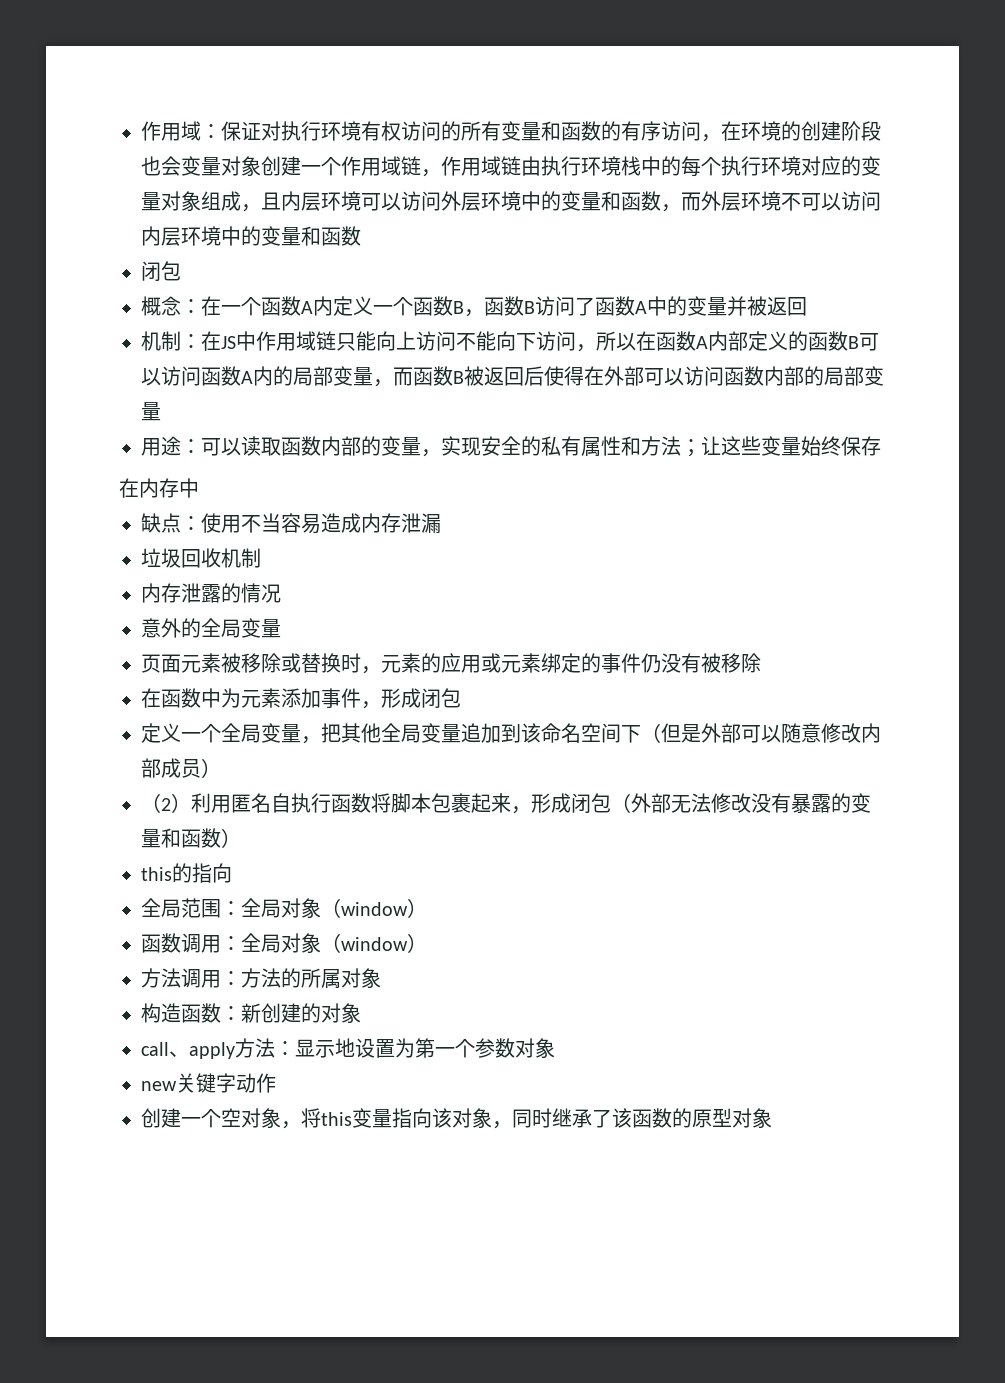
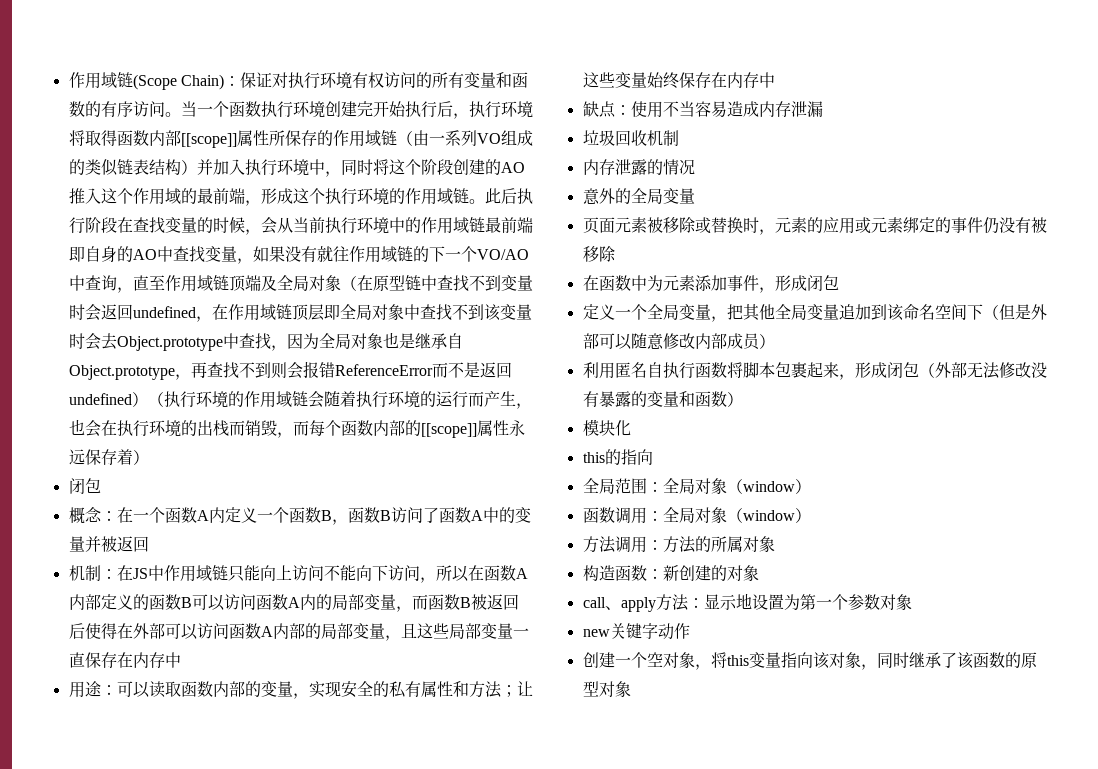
[141,121,201,141] 作用域 -> [68,72,224,90] 作用域链(Scope Chain)
[701,121,881,142] [141,156,881,177] [141,191,881,212] [141,226,361,246] ，在环境的创建阶段也会变量对象创建一个作用域链，作用域链由执行环境栈中的每个执行环境对应的变量对象组成，且内层环境可以访问外层环境中的变量和函数，而外层环境不可以访问内层环境中的变量和函数 -> [164,101,533,119] [68,130,533,148] [68,159,525,177] [68,188,533,206] [68,217,533,235] [68,246,529,264] [68,275,533,293] [68,304,532,322] [68,332,463,351] [68,361,512,380] [68,391,532,409] [68,419,525,438] [68,449,149,465] 。当一个函数执行环境创建完开始执行后，执行环境将取得函数内部[[scope]]属性所保存的作用域链（由一系列VO组成的类似链表结构）并加入执行环境中，同时将这个阶段创建的AO推入这个作用域的最前端，形成这个执行环境的作用域链。此后执行阶段在查找变量的时候，会从当前执行环境中的作用域链最前端即自身的AO中查找变量，如果没有就往作用域链的下一个VO/AO中查询，直至作用域链顶端及全局对象（在原型链中查找不到变量时会返回undefined，在作用域链顶层即全局对象中查找不到该变量时会去Object.prototype中查找，因为全局对象也是继承自Object.prototype，再查找不到则会报错ReferenceError而不是返回undefined）（执行环境的作用域链会随着执行环境的运行而产生，也会在执行环境的出栈而销毁，而每个函数内部的[[scope]]属性永远保存着）
(764, 376) none -> [260,626,273,637] A
(161, 411) none -> [384,623,529,641] [68,652,181,668] ，且这些局部变量一直保存在内存中
(881, 446) // -> (711, 80) none
[141,793,191,813] （2） -> (775, 341) none
(241, 838) none -> [582,419,631,436] // 模块化

